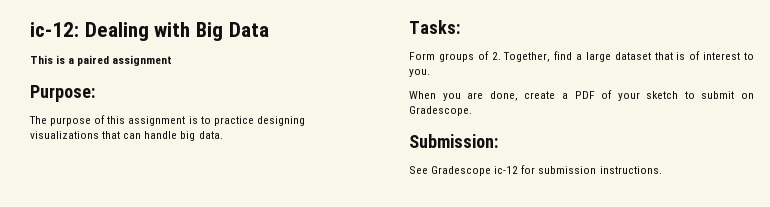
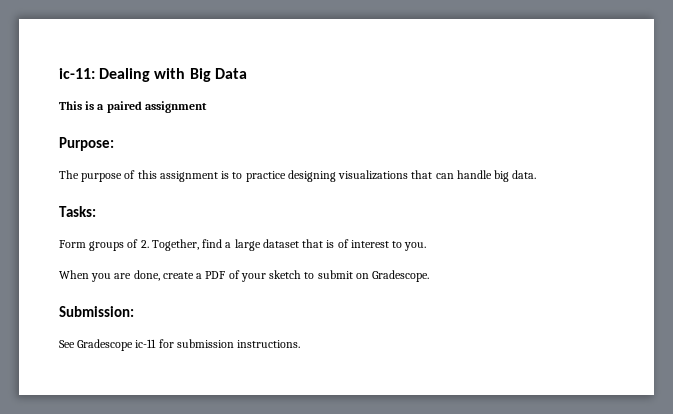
[30,22,79,37] ic-12: -> [59,68,95,79] ic-11:
[494,166,519,174] ic-12 -> [135,339,157,348] ic-11

